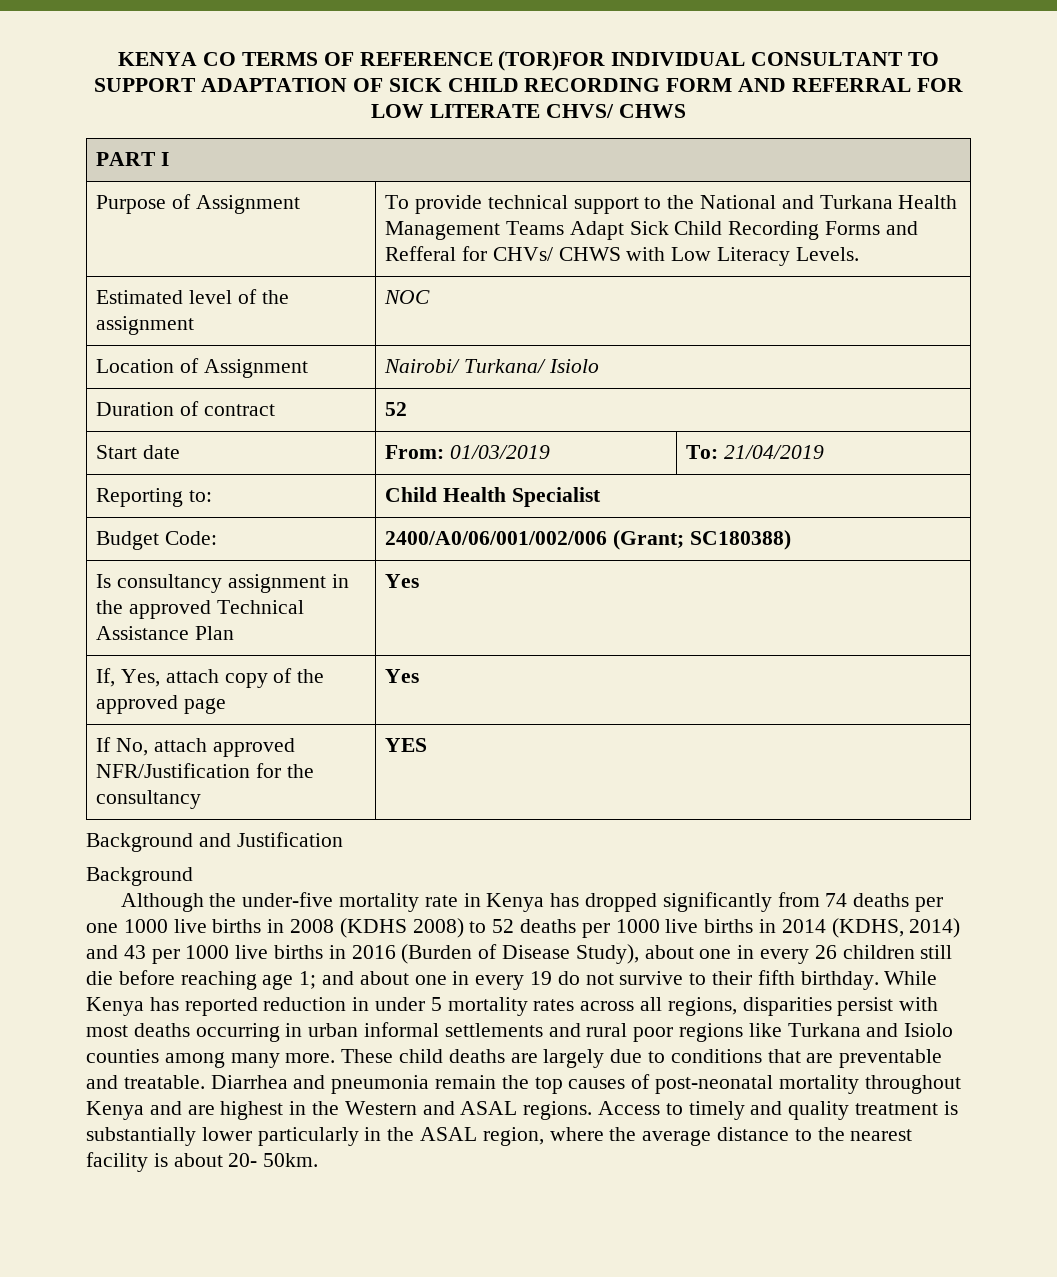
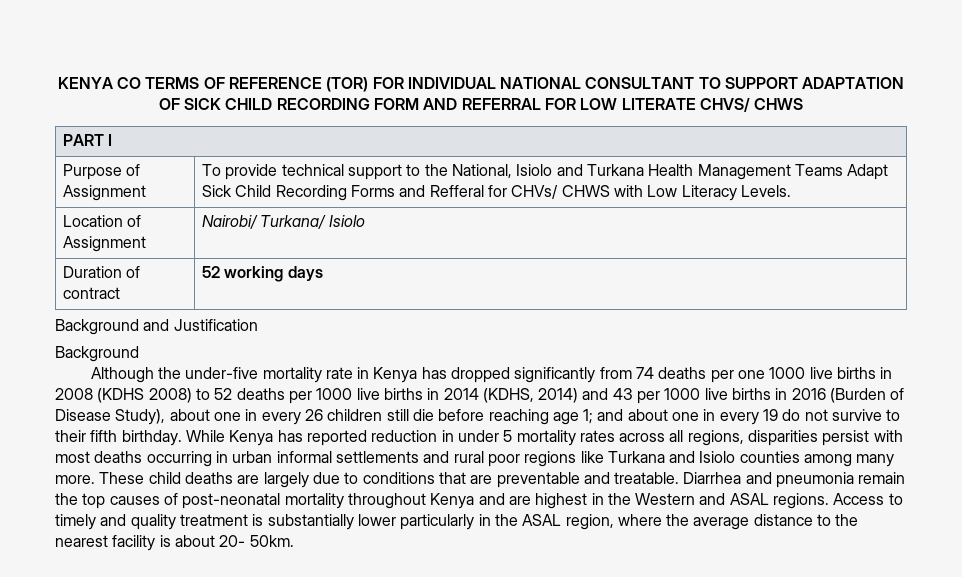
[498,51,746,71] (TOR)FOR INDIVIDUAL -> [326,77,582,92] (TOR) FOR INDIVIDUAL NATIONAL
[699,195,776,209] National -> [452,164,553,178] National, Isiolo
[96,289,289,304] [96,316,195,335] [384,290,431,304] // Estimated level of the assignment | NOC -> (791, 191) none
[96,445,180,459] [385,445,550,459] [686,445,824,459] [96,488,212,507] [385,487,601,507] [96,531,217,550] [385,530,791,550] [96,574,349,593] [96,600,304,619] [96,626,234,640] [385,574,420,588] [96,668,325,688] [96,695,226,714] [385,669,420,683] [96,737,295,757] [96,763,314,778] [96,790,202,809] [385,738,428,752] // Start date | From: 01/03/2019 | To: 21/04/2019 // Reporting to: | Child Health Specialist // Budget Code: | 2400/A0/06/001/002/006 (Grant; SC180388) // Is consultancy assignment in the approved Technical Assistance Plan | Yes // If, Yes, attach copy of the approved page | Yes // If No, attach approved NFR/Justification for the consultancy | YES -> [224,266,323,282] working days

